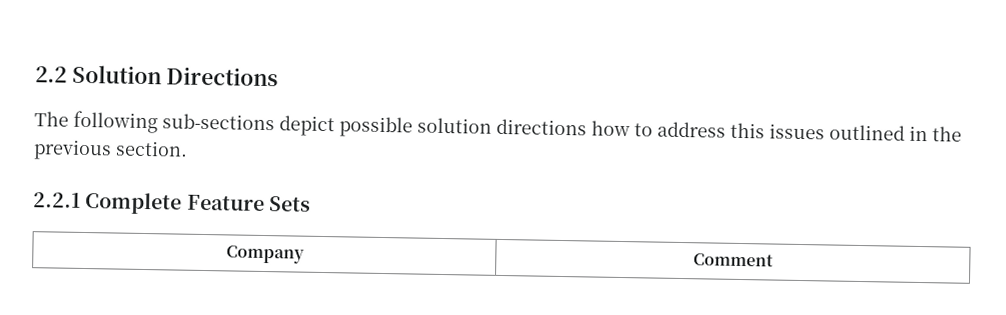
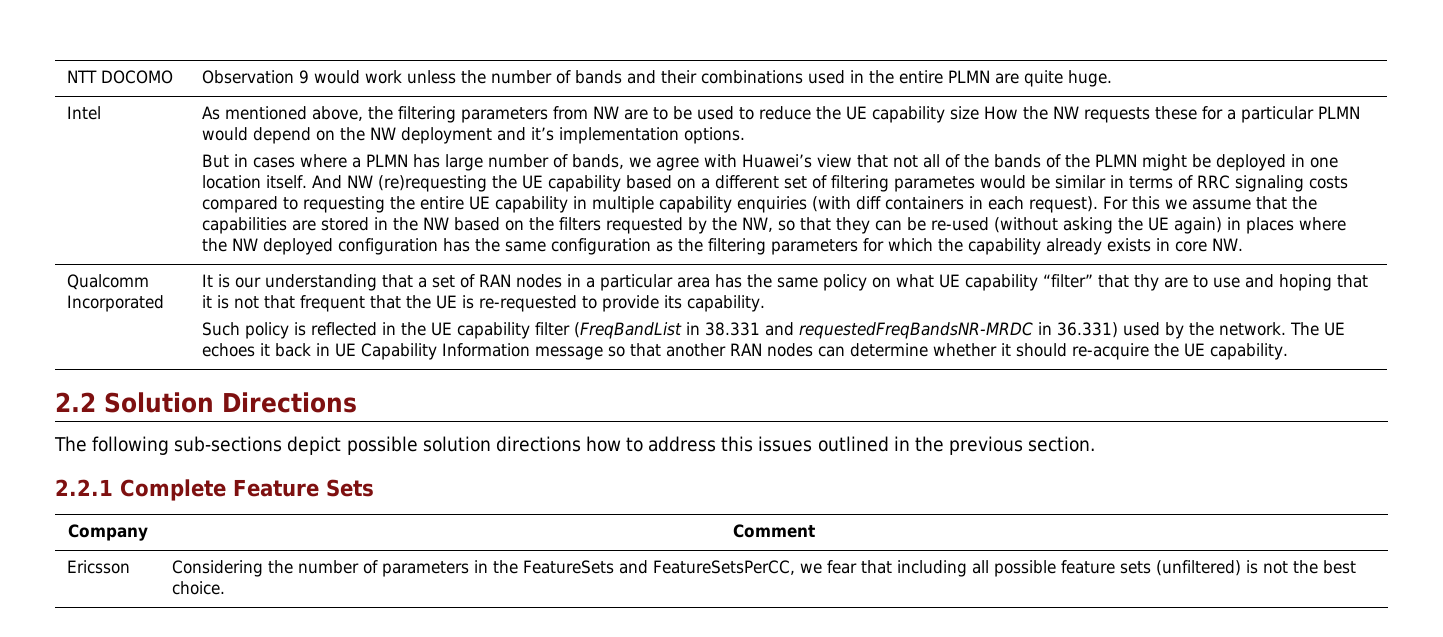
(35, 74) none -> [67,70,174,84] [202,70,1113,87] [67,106,102,120] [202,106,1361,123] [202,127,746,144] [202,154,1339,171] [202,175,1349,192] [202,196,1318,213] [202,217,1347,234] [202,238,1244,255] [67,274,150,290] [67,295,165,312] [202,274,1369,291] [202,295,766,312] [202,322,1346,339] [202,343,1289,360] NTT DOCOMO | Observation 9 would work unless the number of bands and their combinations used in the entire PLMN are quite huge. // Intel | As mentioned above, the filtering parameters from NW are to be used to reduce the UE capability size How the NW requests these for a particular PLMN would depend on the NW deployment and it’s implementation options. // But in cases where a PLMN has large number of bands, we agree with Huawei’s view that not all of the bands of the PLMN might be deployed in one location itself. And NW (re)requesting the UE capability based on a different set of filtering parametes would be similar in terms of RRC signaling costs compared to requesting the entire UE capability in multiple capability enquiries (with diff containers in each request). For this we assume that the capabilities are stored in the NW based on the filters requested by the NW, so that they can be re-used (without asking the UE again) in places where the NW deployed configuration has the same configuration as the filtering parameters for which the capability already exists in core NW. // Qualcomm Incorporated | It is our understanding that a set of RAN nodes in a particular area has the same policy on what UE capability “filter” that thy are to use and hoping that it is not that frequent that the UE is re-requested to provide its capability. // Such policy is reflected in the UE capability filter (FreqBandList in 38.331 and requestedFreqBandsNR-MRDC in 36.331) used by the network. The UE echoes it back in UE Capability Information message so that another RAN nodes can determine whether it should re-acquire the UE capability. //
(774, 260) none -> [67,560,131,574] [172,560,1357,577] [172,581,226,595] // Ericsson | Considering the number of parameters in the FeatureSets and FeatureSetsPerCC, we fear that including all possible feature sets (unfiltered) is not the best choice.

